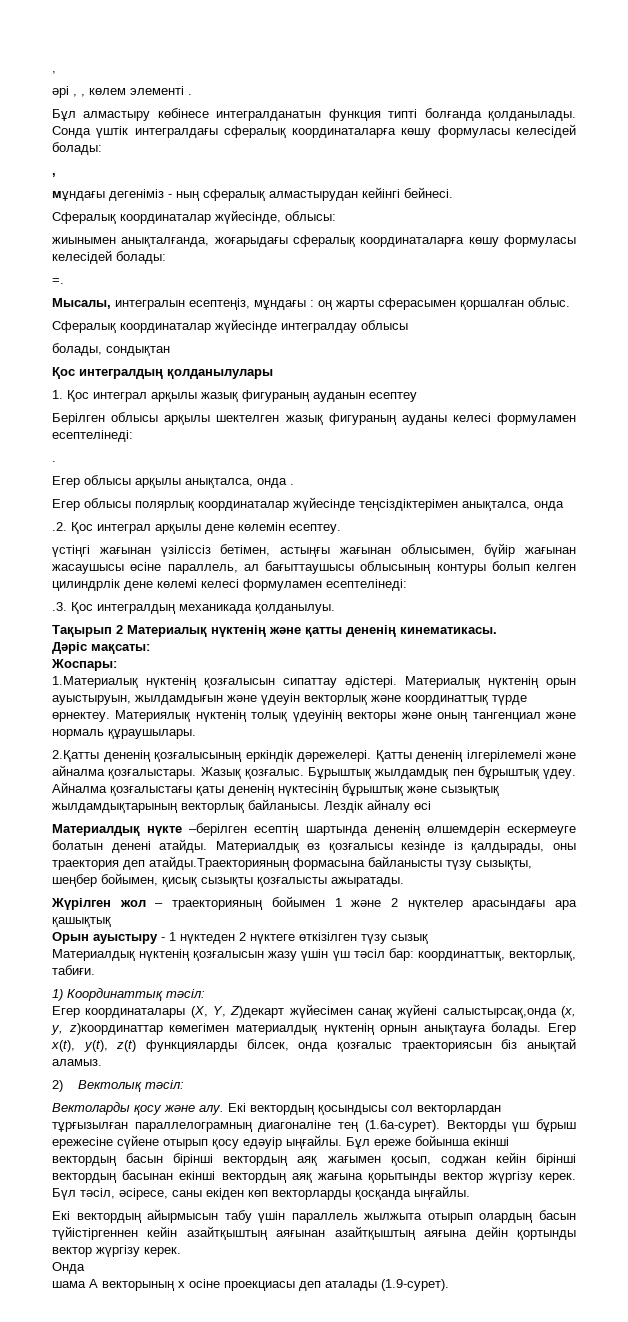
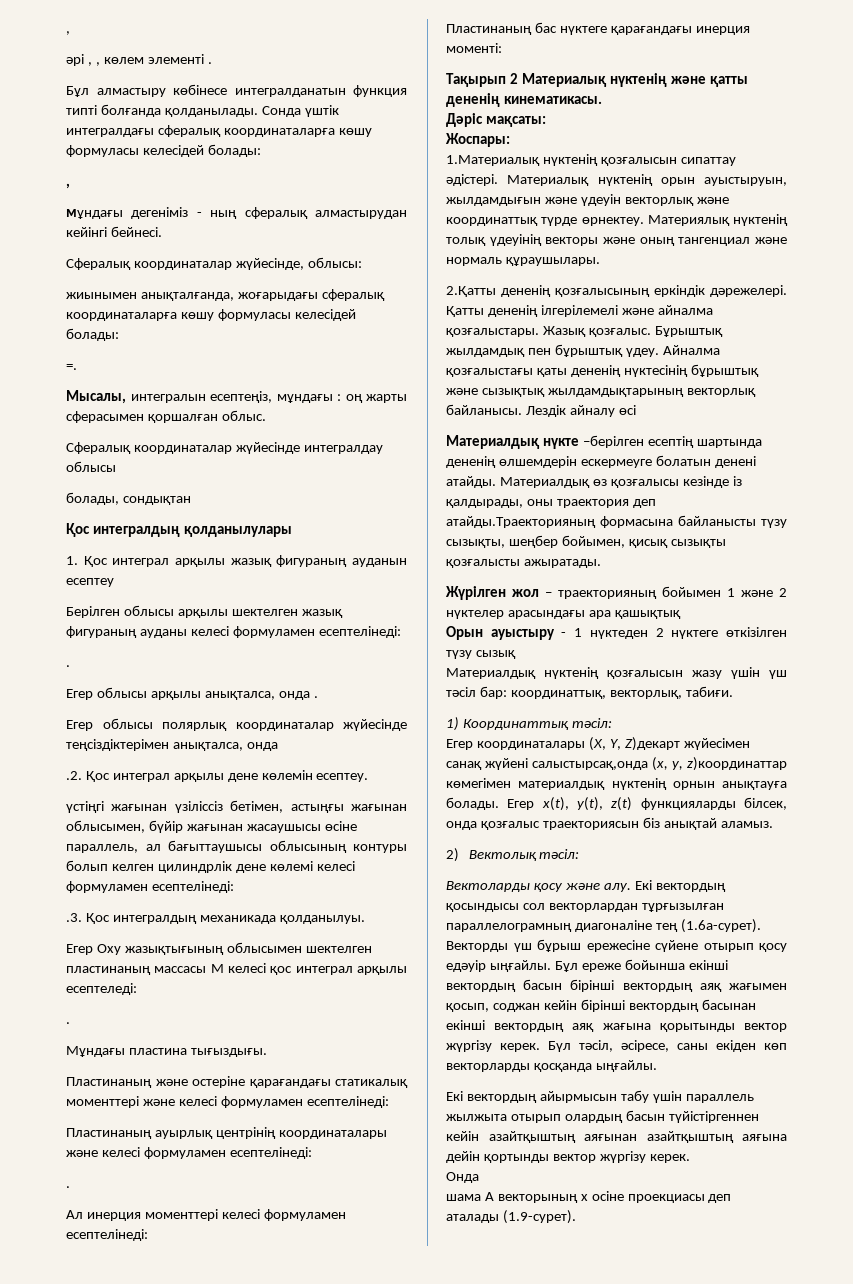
(335, 609) none -> [66,942,372,955] [66,963,407,975] [66,983,137,995] [66,1022,70,1024] [66,1046,267,1057] [66,1076,408,1088] [66,1096,389,1108] [66,1127,387,1139] [66,1147,312,1159] [66,1186,70,1188] [66,1209,346,1221] [66,1229,148,1241] [446,22,750,35] [446,43,502,53] // Егер Оху жазықтығының облысымен шектелген пластинаның массасы М келесі қос интеграл арқылы есептеледі: // . // Мұндағы пластина тығыздығы. // Пластинаның және остеріне қарағандағы статикалық моменттері және келесі формуламен есептелінеді: // Пластинаның ауырлық центрінің координаталары және келесі формуламен есептелінеді: // . // Ал инерция моменттері келесі формуламен есептелінеді: // Пластинаның бас нүктеге қарағандағы инерция моменті:

